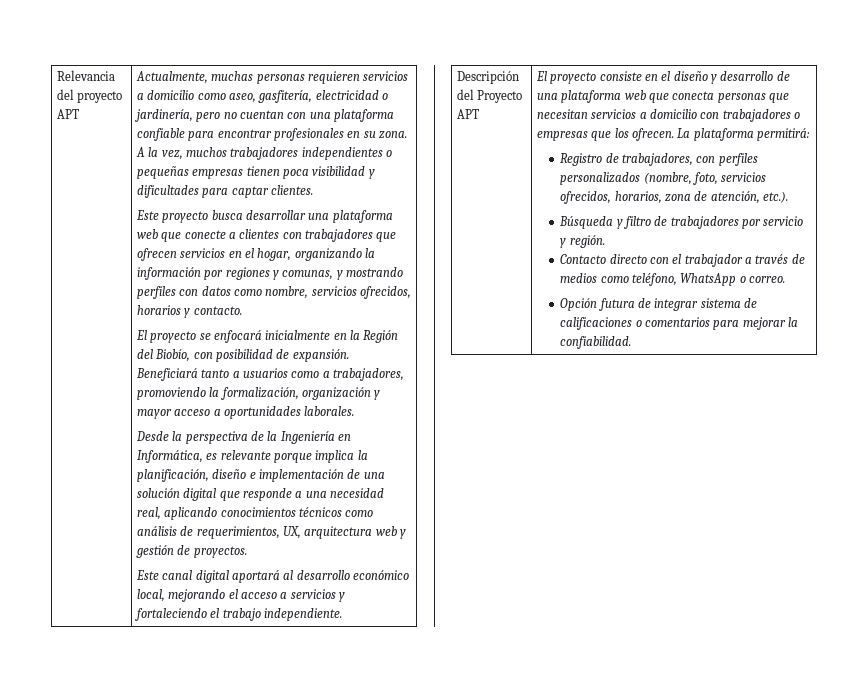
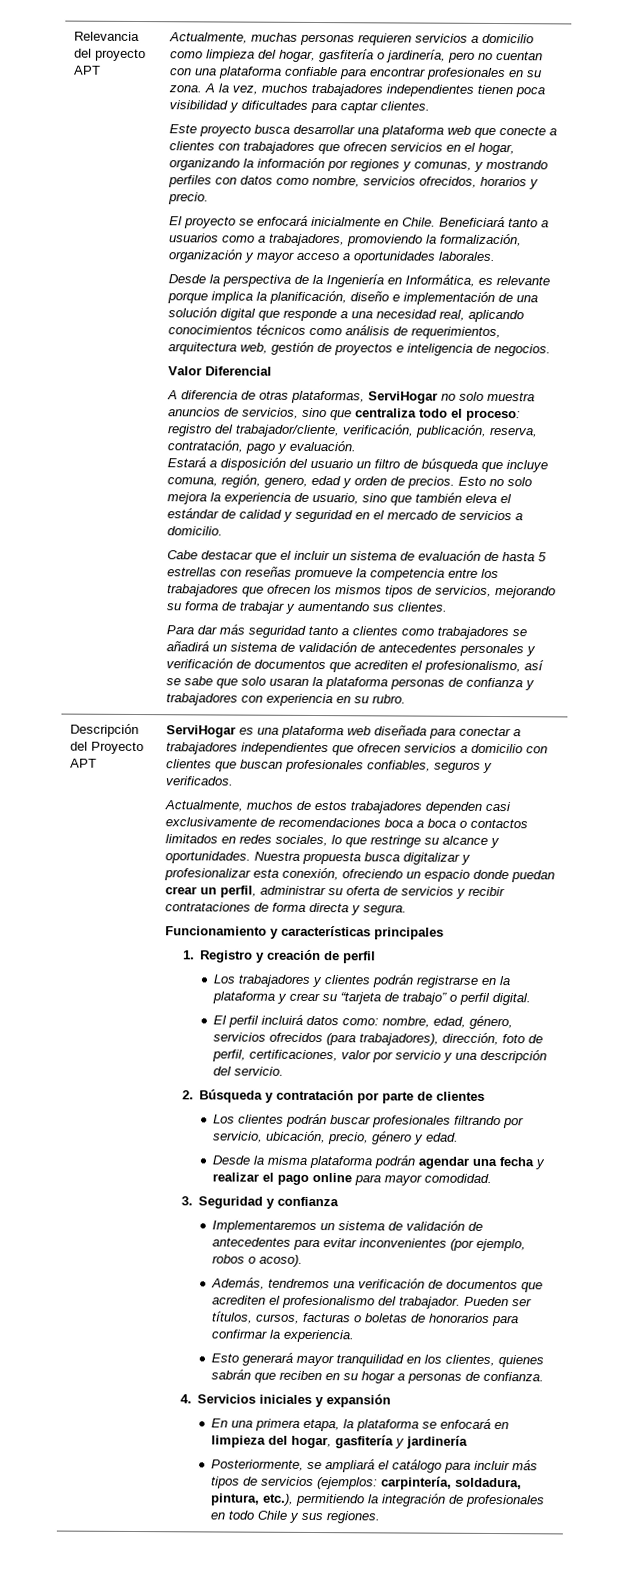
[228,90,379,103] aseo, gasfitería, electricidad -> [206,49,375,63] limpieza del hogar, gasfitería
[386,150,393,157] [136,166,244,179] o pequeñas empresas -> (475, 90) none
[193,306,242,315] contacto. -> [168,192,210,205] precio.
[350,330,399,343] [136,349,349,362] la Región del Biobío, con posibilidad de expansión. -> [402,217,437,227] Chile.
[282,526,407,539] [135,545,247,558] [135,570,410,583] [136,589,346,602] [134,608,342,621] [456,71,519,84] [456,89,523,103] [456,109,479,119] [535,71,790,84] [536,90,790,103] [536,109,801,122] [536,128,811,141] [560,153,758,166] [560,172,767,185] [560,191,789,204] [559,216,804,229] [560,235,605,248] [560,254,805,267] [560,273,786,286] [560,298,758,311] [560,317,799,330] [560,336,632,349] UX, arquitectura web y gestión de proyectos. // Este canal digital aportará al desarrollo económico local, mejorando el acceso a servicios y fortaleciendo el trabajo independiente. // Descripción del Proyecto APT | El proyecto consiste en el diseño y desarrollo de una plataforma web que conecta personas que necesitan servicios a domicilio con trabajadores o empresas que los ofrecen. La plataforma permitirá: // Registro de trabajadores, con perfiles personalizados (nombre, foto, servicios ofrecidos, horarios, zona de atención, etc.). // Búsqueda y filtro de trabajadores por servicio y región. // Contacto directo con el trabajador a través de medios como teléfono, WhatsApp o correo. // Opción futura de integrar sistema de calificaciones o comentarios para mejorar la confiabilidad. -> [168,341,552,357] [168,366,273,376] [167,390,536,404] [168,407,522,422] [167,424,539,438] [167,440,357,454] [167,457,549,473] [167,474,533,489] [167,492,513,506] [167,508,524,523] [167,526,224,536] [167,550,548,563] [167,566,500,581] [167,584,557,599] [167,601,449,614] [166,624,528,640] [166,641,537,657] [166,658,545,674] [166,676,536,691] [166,693,407,707] [70,723,140,738] [70,741,145,755] [70,758,98,768] [166,725,522,739] [166,742,549,756] [166,759,494,773] [166,776,235,786] [164,800,512,814] [165,817,529,829] [165,834,501,849] [165,851,472,865] [164,867,556,883] [165,885,506,899] [165,902,408,916] [165,925,445,940] [182,949,377,964] [213,974,511,988] [212,991,532,1006] [213,1014,514,1030] [213,1032,544,1046] [212,1049,548,1064] [213,1066,285,1076] [181,1089,486,1104] [213,1113,525,1129] [213,1130,460,1145] [212,1155,546,1170] [212,1172,493,1186] [180,1196,340,1209] [212,1220,484,1234] [212,1237,527,1252] [212,1254,304,1267] [211,1277,544,1293] [212,1295,533,1309] [212,1311,520,1327] [211,1329,356,1343] [211,1352,545,1368] [211,1369,545,1384] [179,1394,392,1408] [211,1418,510,1432] [211,1435,469,1449] [211,1459,539,1473] [211,1476,523,1490] [211,1493,546,1508] [210,1510,381,1524] arquitectura web, gestión de proyectos e inteligencia de negocios. // Valor Diferencial // A diferencia de otras plataformas, ServiHogar no solo muestra anuncios de servicios, sino que centraliza todo el proceso: registro del trabajador/cliente, verificación, publicación, reserva, contratación, pago y evaluación. // Estará a disposición del usuario un filtro de búsqueda que incluye comuna, región, genero, edad y orden de precios. Esto no solo mejora la experiencia de usuario, sino que también eleva el estándar de calidad y seguridad en el mercado de servicios a domicilio. // Cabe destacar que el incluir un sistema de evaluación de hasta 5 estrellas con reseñas promueve la competencia entre los trabajadores que ofrecen los mismos tipos de servicios, mejorando su forma de trabajar y aumentando sus clientes. // Para dar más seguridad tanto a clientes como trabajadores se añadirá un sistema de validación de antecedentes personales y verificación de documentos que acrediten el profesionalismo, así se sabe que solo usaran la plataforma personas de confianza y trabajadores con experiencia en su rubro. // Descripción del Proyecto APT | ServiHogar es una plataforma web diseñada para conectar a trabajadores independientes que ofrecen servicios a domicilio con clientes que buscan profesionales confiables, seguros y verificados. // Actualmente, muchos de estos trabajadores dependen casi exclusivamente de recomendaciones boca a boca o contactos limitados en redes sociales, lo que restringe su alcance y oportunidades. Nuestra propuesta busca digitalizar y profesionalizar esta conexión, ofreciendo un espacio donde puedan crear un perfil, administrar su oferta de servicios y recibir contrataciones de forma directa y segura. // Funcionamiento y características principales // 1. Registro y creación de perfil // Los trabajadores y clientes podrán registrarse en la plataforma y crear su “tarjeta de trabajo” o perfil digital. // El perfil incluirá datos como: nombre, edad, género, servicios ofrecidos (para trabajadores), dirección, foto de perfil, certificaciones, valor por servicio y una descripción del servicio. // 2. Búsqueda y contratación por parte de clientes // Los clientes podrán buscar profesionales filtrando por servicio, ubicación, precio, género y edad. // Desde la misma plataforma podrán agendar una fecha y realizar el pago online para mayor comodidad. // 3. Seguridad y confianza // Implementaremos un sistema de validación de antecedentes para evitar inconvenientes (por ejemplo, robos o acoso). // Además, tendremos una verificación de documentos que acrediten el profesionalismo del trabajador. Pueden ser títulos, cursos, facturas o boletas de honorarios para confirmar la experiencia. // Esto generará mayor tranquilidad en los clientes, quienes sabrán que reciben en su hogar a personas de confianza. // 4. Servicios iniciales y expansión // En una primera etapa, la plataforma se enfocará en limpieza del hogar, gasfitería y jardinería // Posteriormente, se ampliará el catálogo para incluir más tipos de servicios (ejemplos: carpintería, soldadura, pintura, etc.), permitiendo la integración de profesionales en todo Chile y sus regiones.

